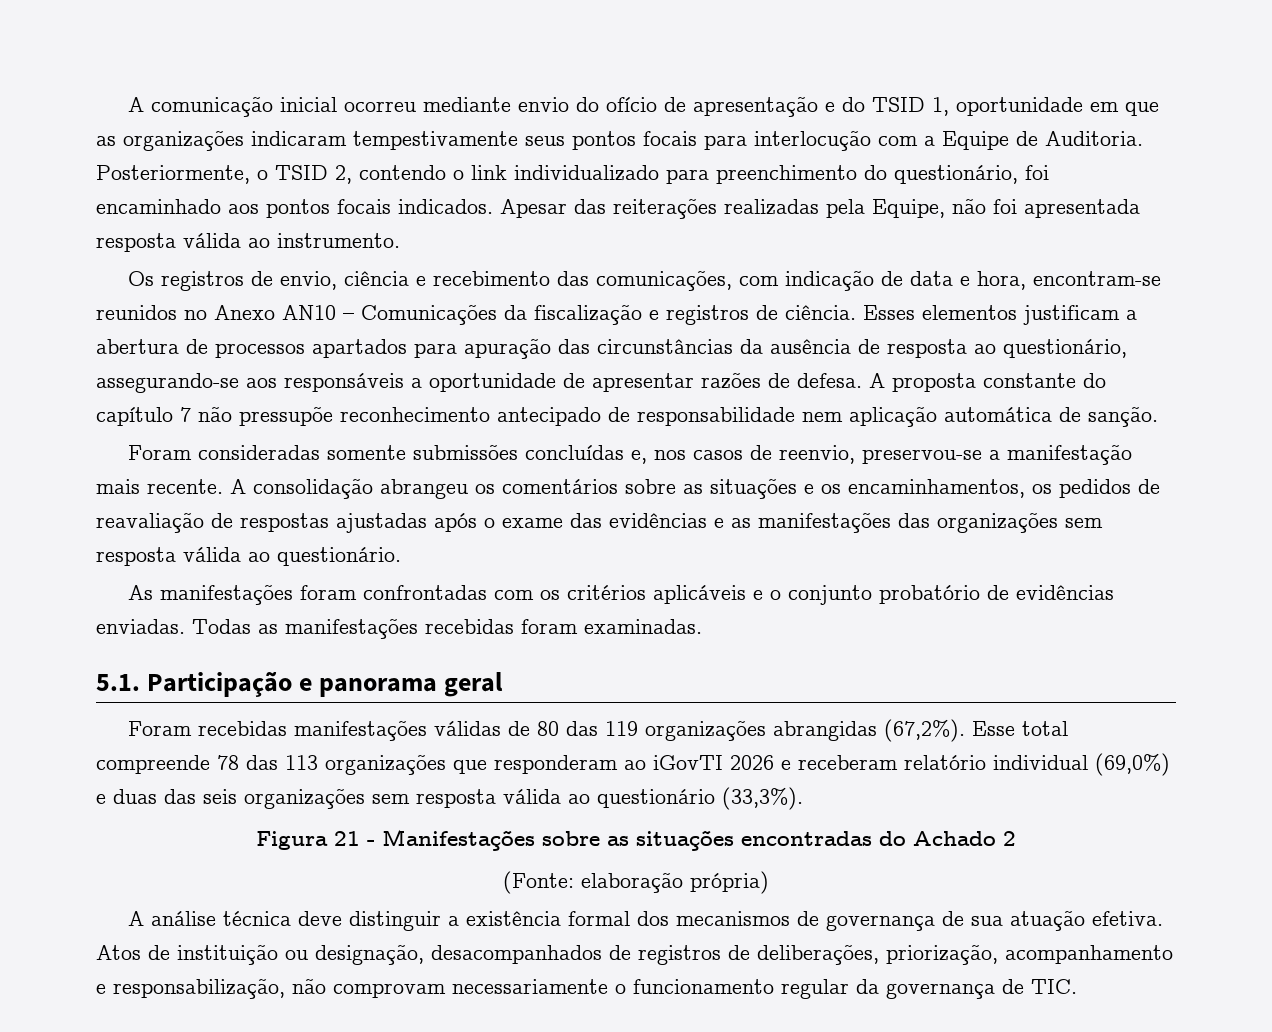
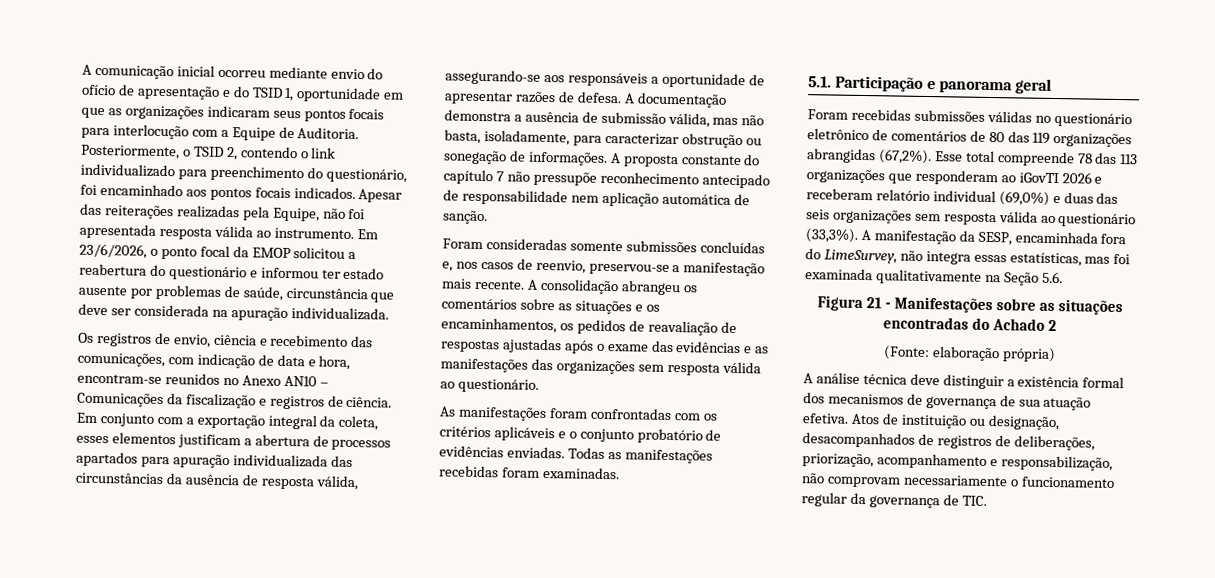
[353,131,518,150] tempestivamente -> (270, 111) none
(400, 240) none -> [356,229,378,240] [79,243,357,260] [79,263,385,281] [78,284,395,303] [78,303,389,321] Em 23/6/2026, o ponto focal da EMOP solicitou a reabertura do questionário e informou ter estado ausente por problemas de saúde, circunstância que deve ser considerada na apuração individualizada.
[863,305,915,320] Esses -> [76,412,379,431] [76,435,109,444] Em conjunto com a exportação integral da coleta, esses
(551, 348) none -> [232,454,328,468] individualizada
[974,339,1127,358] ao questionário, -> [315,475,359,491] válida,
(885, 380) none -> [636,92,727,108] [444,109,765,128] [444,129,762,149] [443,150,621,166] documentação demonstra a ausência de submissão válida, mas não basta, isoladamente, para caracterizar obstrução ou sonegação de informações. A
[294,720,502,741] manifestações válidas -> [913,109,1132,128] [807,128,967,142] submissões válidas no questionário eletrônico de comentários
(803, 798) none -> [860,229,1127,246] [805,248,1131,267] [805,268,1063,286] A manifestação da SESP, encaminhada fora do LimeSurvey, não integra essas estatísticas, mas foi examinada qualitativamente na Seção 5.6.

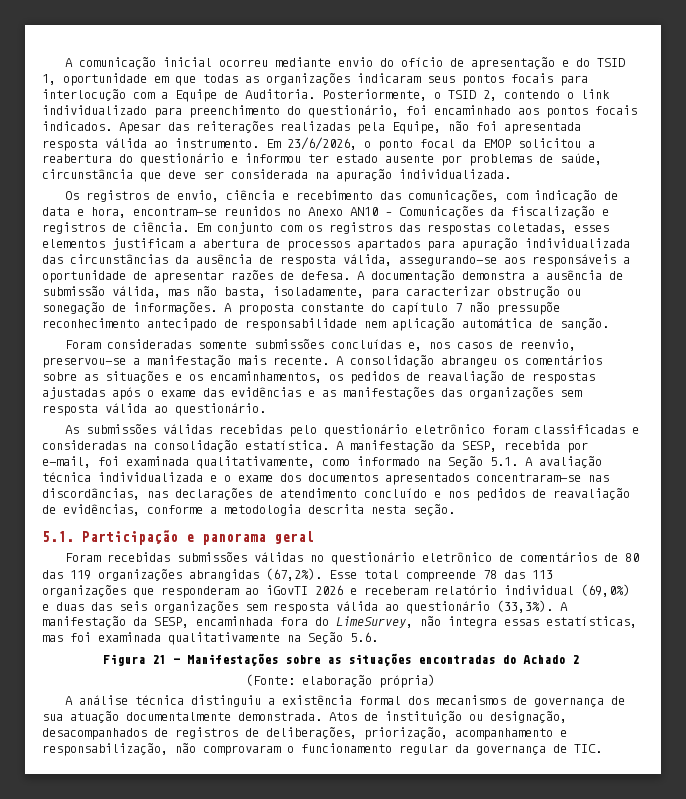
(105, 113) none -> [203,74,238,83] todas
[185,414,379,431] a exportação integral da coleta, -> [308,222,567,235] os registros das respostas coletadas,
[457,406,718,422] [439,426,722,444] [439,445,713,464] [439,465,620,480] manifestações foram confrontadas com os critérios aplicáveis e o conjunto probatório de evidências enviadas. Todas as manifestações recebidas foram examinadas. -> [85,424,639,437] [42,440,588,453] [42,456,602,469] [42,472,609,485] [42,488,630,501] [42,504,455,516] submissões válidas recebidas pelo questionário eletrônico foram classificadas e consideradas na consolidação estatística. A manifestação da SESP, recebida por e-mail, foi examinada qualitativamente, como informado na Seção 5.1. A avaliação técnica individualizada e o exame dos documentos apresentados concentraram-se nas discordâncias, nas declarações de atendimento concluído e nos pedidos de reavaliação de evidências, conforme a metodologia descrita nesta seção.
[909,373,1004,390] deve distinguir -> [190,695,261,707] distinguiu
[802,413,849,424] efetiva. -> [126,712,322,721] documentalmente demonstrada.
[826,474,1008,488] comprovam necessariamente -> [203,745,281,756] comprovaram

